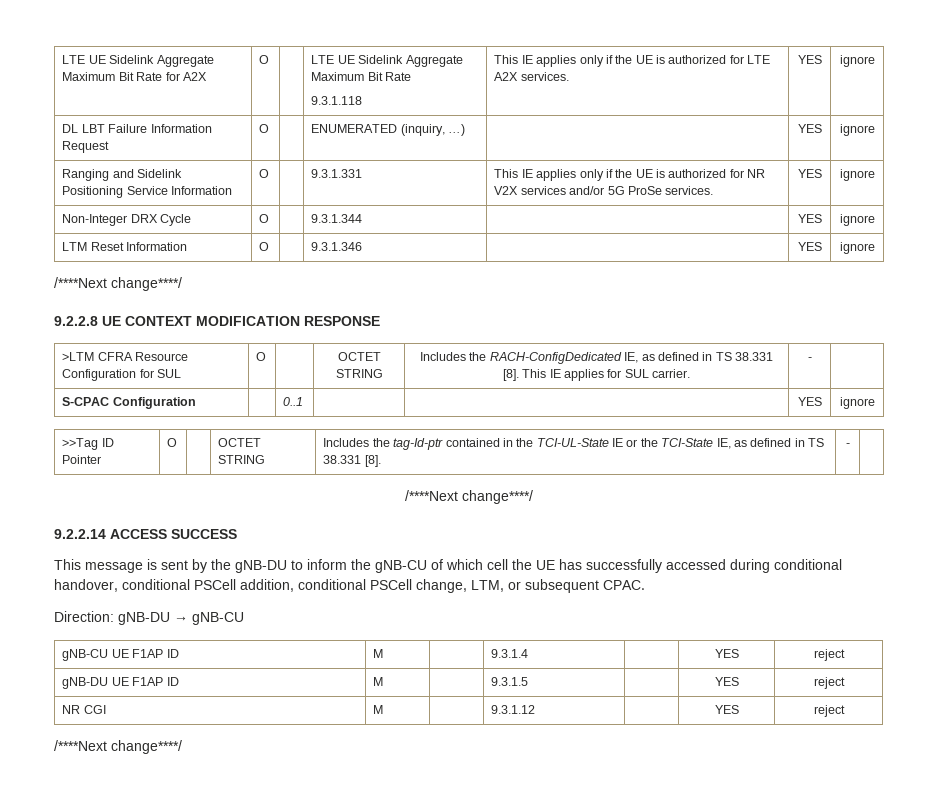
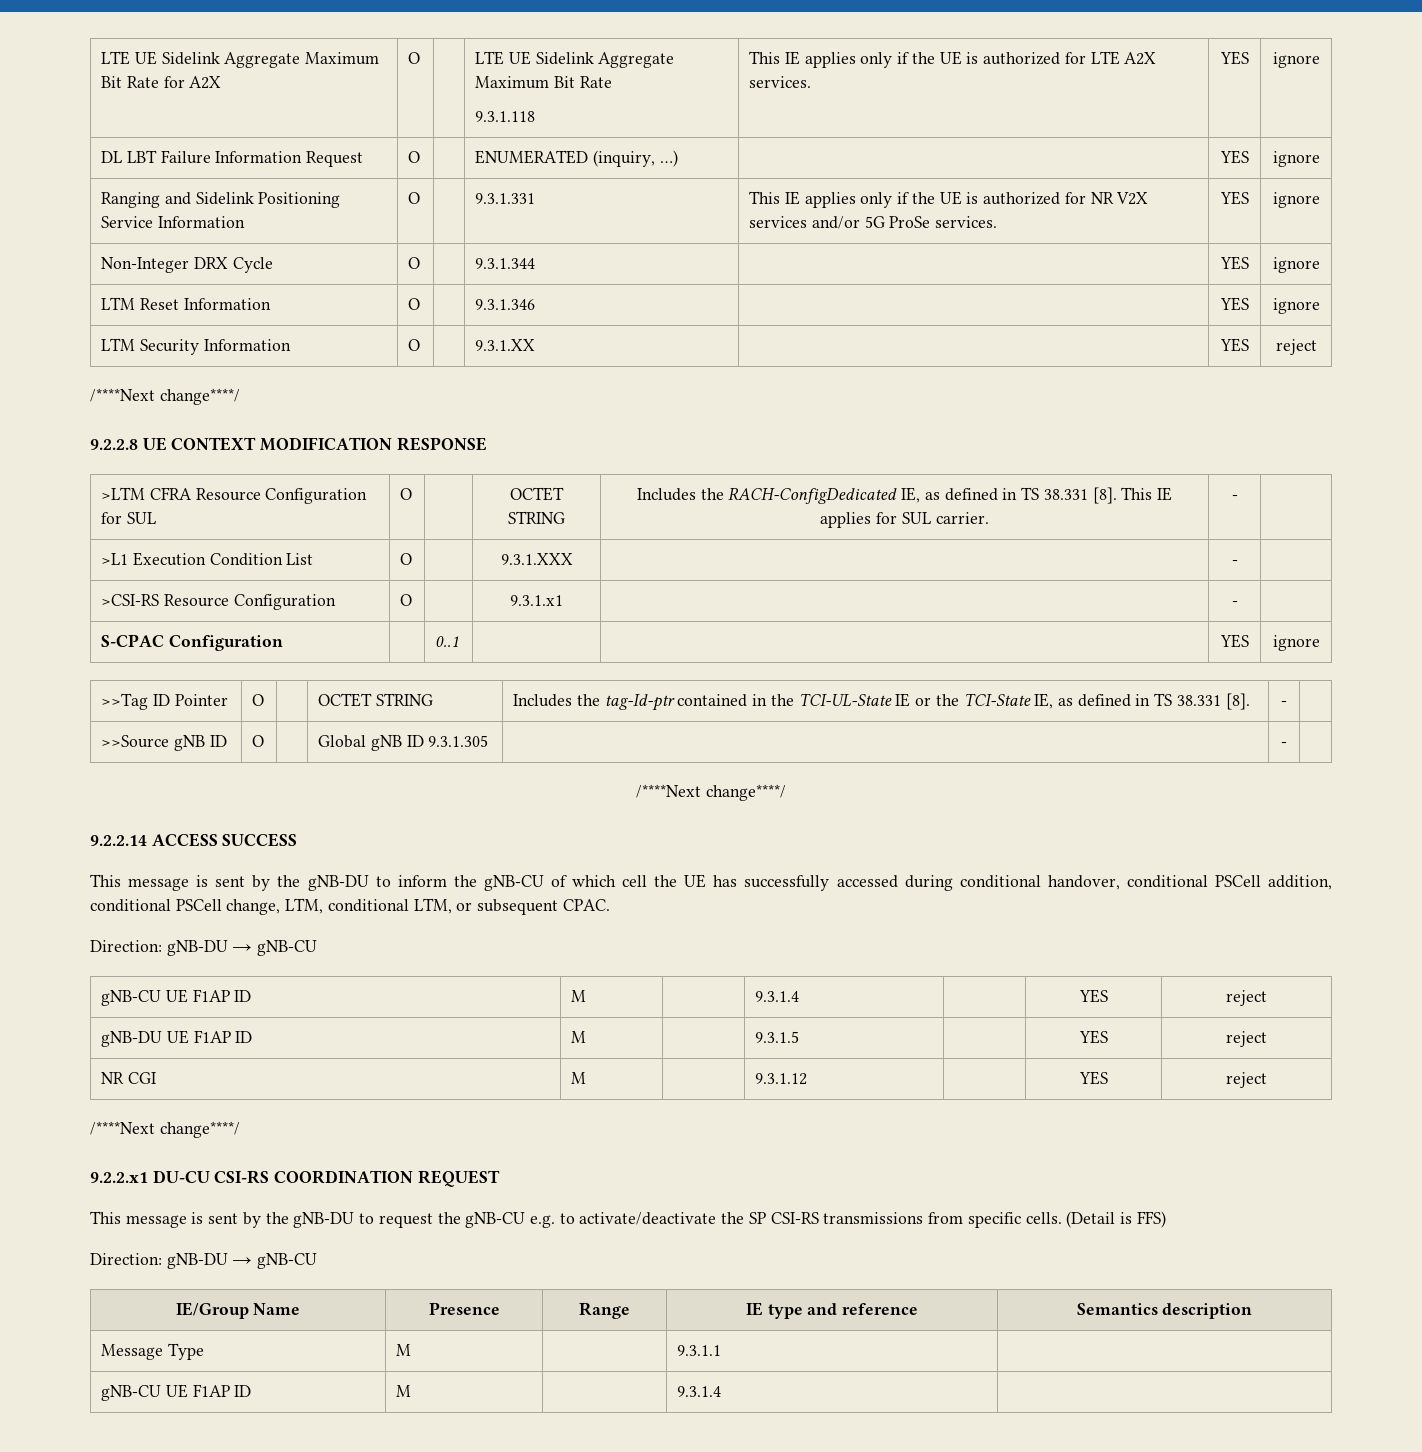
(875, 248) none -> [101,338,291,355] [408,339,421,351] [475,339,536,351] [1219,338,1249,352] [1275,339,1317,355] // LTM Security Information | O | | 9.3.1.XX | | YES | reject
(812, 359) none -> [101,552,314,566] [400,553,413,565] [500,553,573,565] [1231,560,1238,565] [101,594,336,610] [400,594,413,606] [510,595,563,606] [1231,601,1238,606] // >L1 Execution Condition List | O | | 9.3.1.XXX | | - | // >CSI-RS Resource Configuration | O | | 9.3.1.x1 | | - |
(850, 445) none -> [101,735,227,751] [252,735,265,747] [318,735,489,751] [1281,742,1287,747] // >>Source gNB ID | O | | Global gNB ID 9.3.1.305 | | - |
(504, 586) none -> [327,898,452,914] conditional LTM,
(182, 747) none -> [90,1170,500,1187] [90,1211,1166,1228] [90,1253,318,1269] [175,1302,301,1319] [428,1302,500,1315] [579,1302,630,1319] [745,1302,919,1319] [1076,1303,1253,1319] [101,1343,205,1360] [396,1344,412,1356] [677,1345,722,1356] [101,1384,252,1401] [396,1385,412,1397] [677,1386,722,1397] // 9.2.2.x1 DU-CU CSI-RS COORDINATION REQUEST // This message is sent by the gNB-DU to request the gNB-CU e.g. to activate/deactivate the SP CSI-RS transmissions from specific cells. (Detail is FFS) // Direction: gNB-DU → gNB-CU // IE/Group Name | Presence | Range | IE type and reference | Semantics description // Message Type | M | | 9.3.1.1 | // gNB-CU UE F1AP ID | M | | 9.3.1.4 |

